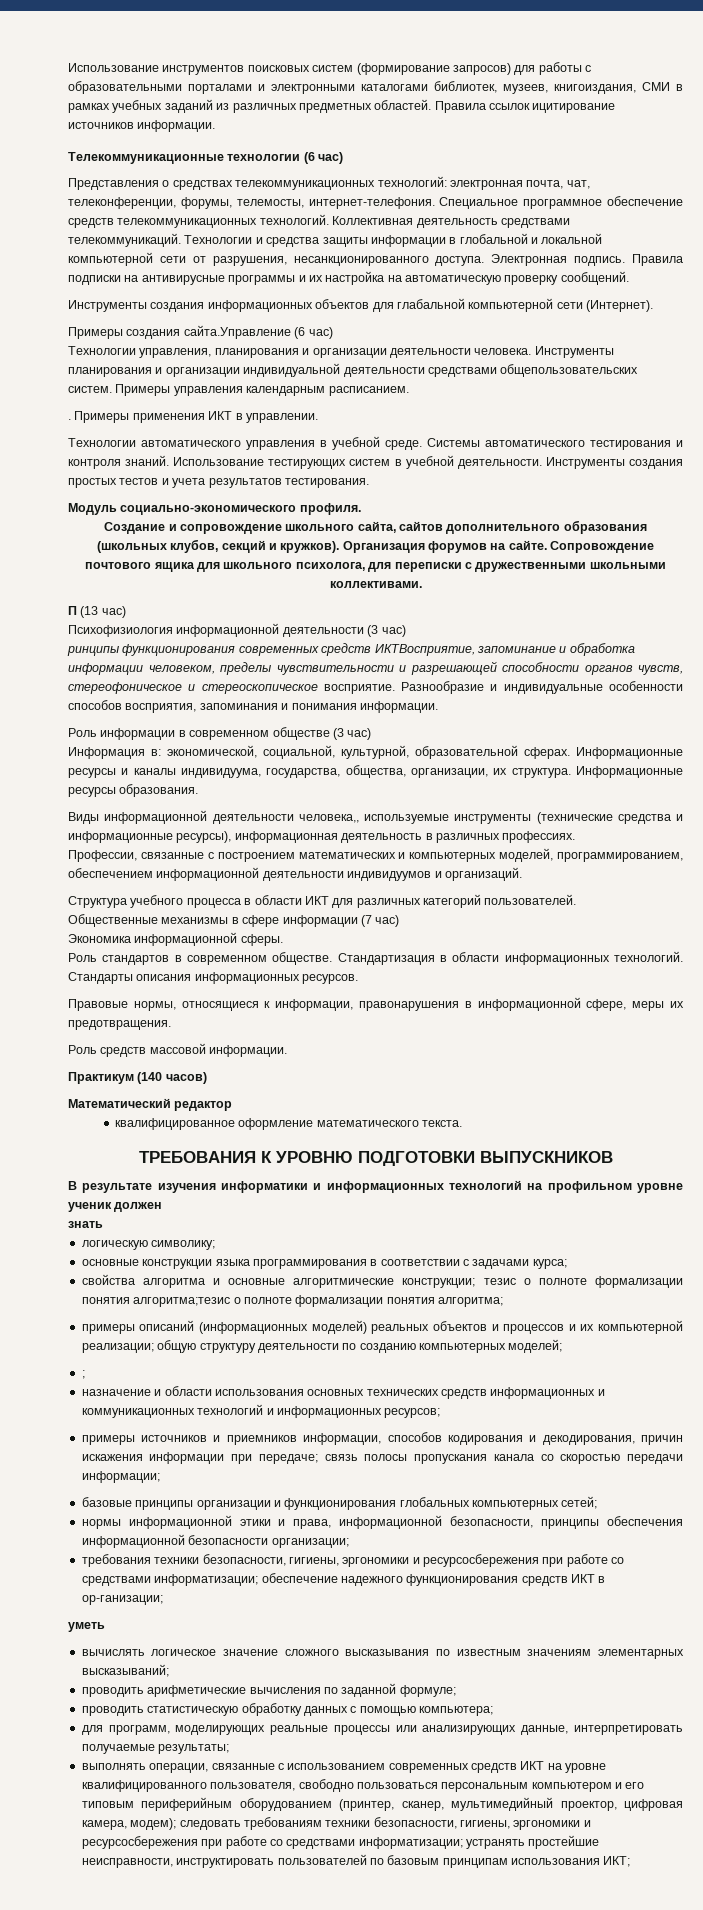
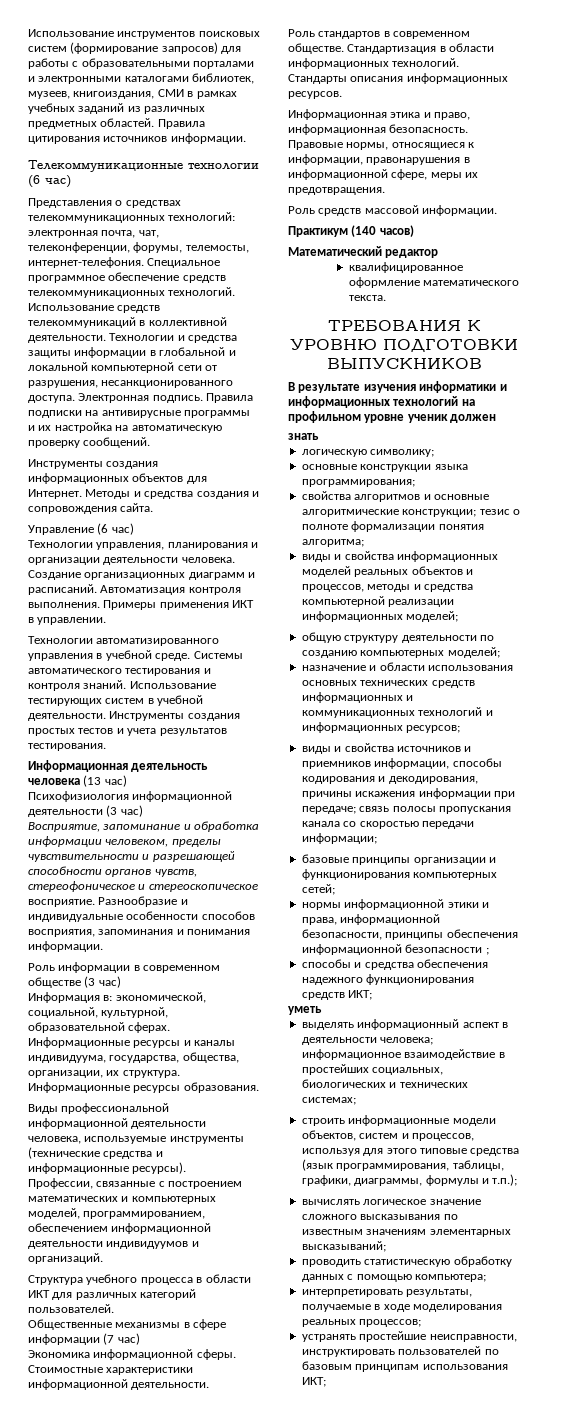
[489,103,616,113] ссылок ицитирование -> [28,136,100,144] цитирования
[332,216,570,228] [68,233,181,247] Коллективная деятельность средствами телекоммуникаций. -> [28,303,161,313] [28,317,227,328] [28,335,106,343] Использование средств телекоммуникаций в коллективной деятельности.
[396,298,653,312] [68,325,291,339] глабальной компьютерной сети (Интернет). // Примеры создания сайта.Управление -> [28,489,259,499] [28,503,154,514] [28,525,94,535] Интернет. Методы и средства создания и сопровождения сайта. // Управление
[534,346,614,358] [68,363,639,377] [68,384,409,396] [68,419,71,420] Инструменты планирования и организации индивидуальной деятельности средствами общепользовательских систем. Примеры управления календарным расписанием. // . -> [28,570,256,580] [28,584,241,595] [28,602,100,608] Создание организационных диаграмм и расписаний. Автоматизация контроля выполнения.
[141,440,241,447] автоматического -> [96,638,220,646] автоматизированного
[68,503,361,515] [104,520,647,534] [96,539,655,553] [85,562,666,572] [329,581,422,588] [68,606,77,615] Модуль социально-экономического профиля. // Создание и сопровождение школьного сайта, сайтов дополнительного образования (школьных клубов, секций и кружков). Организация форумов на сайте. Сопровождение почтового ящика для школьного психолога, для переписки с дружественными школьными коллективами. // П -> [28,760,209,772] [28,778,80,785] Информационная деятельность человека
[67,643,475,656] ринципы функционирования современных средств ИКТВосприятие, -> [28,822,100,832] Восприятие,
[104,810,359,824] информационной деятельности человека,, -> [61,1103,170,1114] [28,1118,207,1129] [28,1136,81,1144] профессиональной информационной деятельности человека,
[176,831,576,843] ресурсы), информационная деятельность в различных профессиях. -> [132,1162,187,1174] ресурсы).
(283, 940) none -> [28,1365,194,1375] [28,1379,210,1390] Стоимостные характеристики информационной деятельности.
(359, 979) none -> [288,109,471,120] [288,124,469,135] Информационная этика и право, информационная безопасность.
[252,1259,567,1269] [81,1274,205,1288] программирования в соответствии с задачами курса; // свойства алгоритма -> [301,479,415,487] [301,491,421,502] программирования; // свойства алгоритмов
[133,1295,503,1307] [81,1320,683,1334] [81,1343,154,1353] алгоритма;тезис о полноте формализации понятия алгоритма; // примеры описаний (информационных моделей) реальных объектов и процессов и их компьютерной реализации; -> [301,539,364,547] [301,551,498,562] [301,566,473,577] [301,584,473,592] [301,596,455,607] [301,611,459,622] алгоритма; // виды и свойства информационных моделей реальных объектов и процессов, методы и средства компьютерной реализации информационных моделей; //
[81,1370,85,1379] // ; -> (500, 652) none
[81,1435,135,1445] примеры -> [301,743,394,754] виды и свойства
[387,1432,442,1442] способов -> [452,758,502,767] способы
[640,1435,683,1445] причин -> [301,791,352,799] причины
[399,1497,470,1507] глобальных -> (410, 874) none
[271,1538,349,1548] [81,1554,625,1567] [81,1573,606,1586] [81,1595,163,1605] [68,1622,105,1632] организации; // требования техники безопасности, гигиены, эргономики и ресурсосбережения при работе со средствами информатизации; обеспечение надежного функционирования средств ИКТ в ор-ганизации; // уметь -> [485,948,489,955] [301,959,488,970] [301,974,475,985] [301,990,373,1000] [288,1006,322,1015] [301,1019,508,1030] [301,1037,434,1045] [301,1049,505,1060] [301,1064,444,1075] [301,1079,468,1088] [301,1097,356,1105] [301,1115,496,1126] [301,1130,474,1141] [301,1148,520,1156] [301,1159,504,1171] [301,1174,518,1186] ; // способы и средства обеспечения надежного функционирования средств ИКТ; // уметь // выделять информационный аспект в деятельности человека; информационное взаимодействие в простейших социальных, биологических и технических системах; // строить информационные модели объектов, систем и процессов, используя для этого типовые средства (язык программирования, таблицы, графики, диаграммы, формулы и т.п.);
[81,1683,456,1697] // проводить арифметические вычисления по заданной формуле; -> (386, 1246) none
[81,1725,683,1735] [81,1744,230,1754] [81,1761,607,1773] [81,1779,645,1792] [81,1797,683,1811] [81,1817,591,1830] [81,1836,463,1849] для программ, моделирующих реальные процессы или анализирующих данные, интерпретировать получаемые результаты; // выполнять операции, связанные с использованием современных средств ИКТ на уровне квалифицированного пользователя, свободно пользоваться персональным компьютером и его типовым периферийным оборудованием (принтер, сканер, мультимедийный проектор, цифровая камера, модем); следовать требованиям техники безопасности, гигиены, эргономики и ресурсосбережения при работе со средствами информатизации; -> [301,1289,473,1297] [301,1304,502,1312] [301,1319,422,1327] интерпретировать результаты, получаемые в ходе моделирования реальных процессов; //

